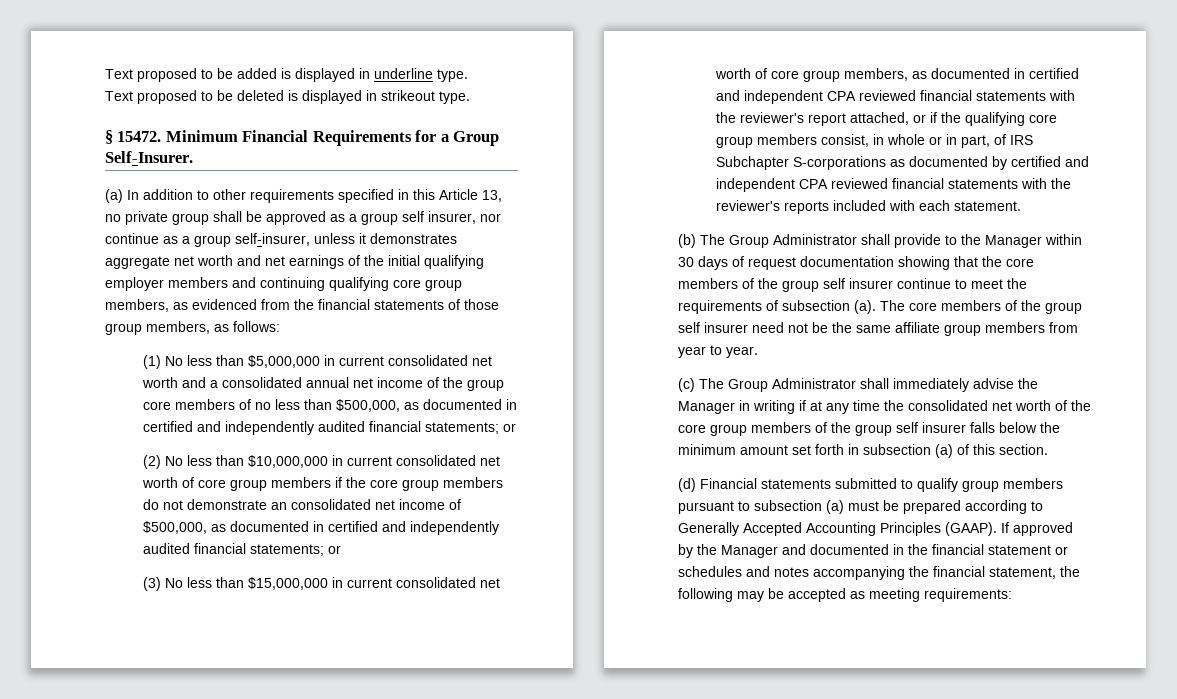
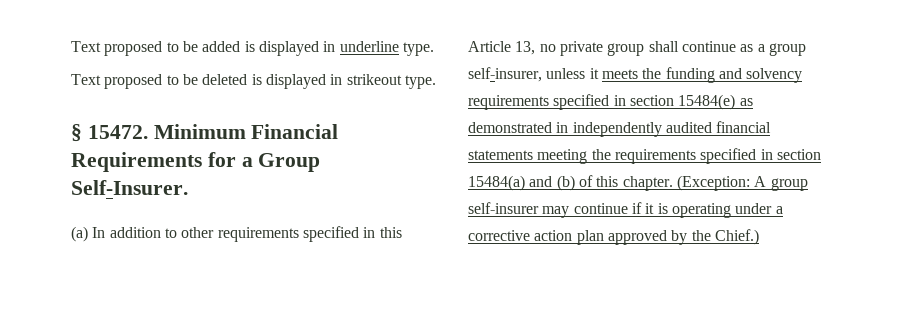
[246,211,501,225] be approved as a group self insurer, nor -> (679, 46) none
[370,233,457,244] [105,255,484,269] [105,277,462,291] [105,299,499,312] [105,321,280,335] [142,355,492,369] [141,377,504,391] [142,399,517,412] [142,421,516,435] [142,455,500,469] [141,477,503,491] [142,499,461,510] [142,521,499,535] [142,543,341,556] [142,577,500,591] [714,68,1079,82] [715,90,1075,104] [715,112,1057,126] [715,134,1033,148] [715,156,1089,170] [715,178,1071,192] [715,200,1021,214] [678,234,1082,248] [678,256,1034,270] [678,278,1027,292] [678,300,1082,314] [678,322,1078,336] [678,345,758,358] [678,378,1038,392] [678,400,1091,414] [678,422,1060,436] [678,444,1048,458] [678,478,1063,492] [678,500,1043,514] [678,522,1073,536] [678,544,1068,558] [678,566,1080,580] [678,588,1012,602] demonstrates aggregate net worth and net earnings of the initial qualifying employer members and continuing qualifying core group members, as evidenced from the financial statements of those group members, as follows: // (1) No less than $5,000,000 in current consolidated net worth and a consolidated annual net income of the group core members of no less than $500,000, as documented in certified and independently audited financial statements; or // (2) No less than $10,000,000 in current consolidated net worth of core group members if the core group members do not demonstrate an consolidated net income of $500,000, as documented in certified and independently audited financial statements; or // (3) No less than $15,000,000 in current consolidated net worth of core group members, as documented in certified and independent CPA reviewed financial statements with the reviewer's report attached, or if the qualifying core group members consist, in whole or in part, of IRS Subchapter S-corporations as documented by certified and independent CPA reviewed financial statements with the reviewer's reports included with each statement. // (b) The Group Administrator shall provide to the Manager within 30 days of request documentation showing that the core members of the group self insurer continue to meet the requirements of subsection (a). The core members of the group self insurer need not be the same affiliate group members from year to year. // (c) The Group Administrator shall immediately advise the Manager in writing if at any time the consolidated net worth of the core group members of the group self insurer falls below the minimum amount set forth in subsection (a) of this section. // (d) Financial statements submitted to qualify group members pursuant to subsection (a) must be prepared according to Generally Accepted Accounting Principles (GAAP). If approved by the Manager and documented in the financial statement or schedules and notes accompanying the financial statement, the following may be accepted as meeting requirements: -> [601,67,803,83] [468,94,753,110] [468,121,772,137] [468,148,821,164] [468,175,808,191] [468,202,783,218] [468,229,759,245] meets the funding and solvency requirements specified in section 15484(e) as demonstrated in independently audited financial statements meeting the requirements specified in section 15484(a) and (b) of this chapter. (Exception: A group self-insurer may continue if it is operating under a corrective action plan approved by the Chief.)

